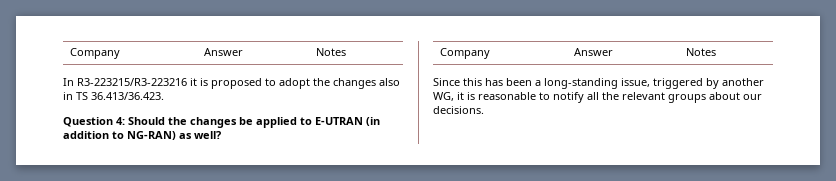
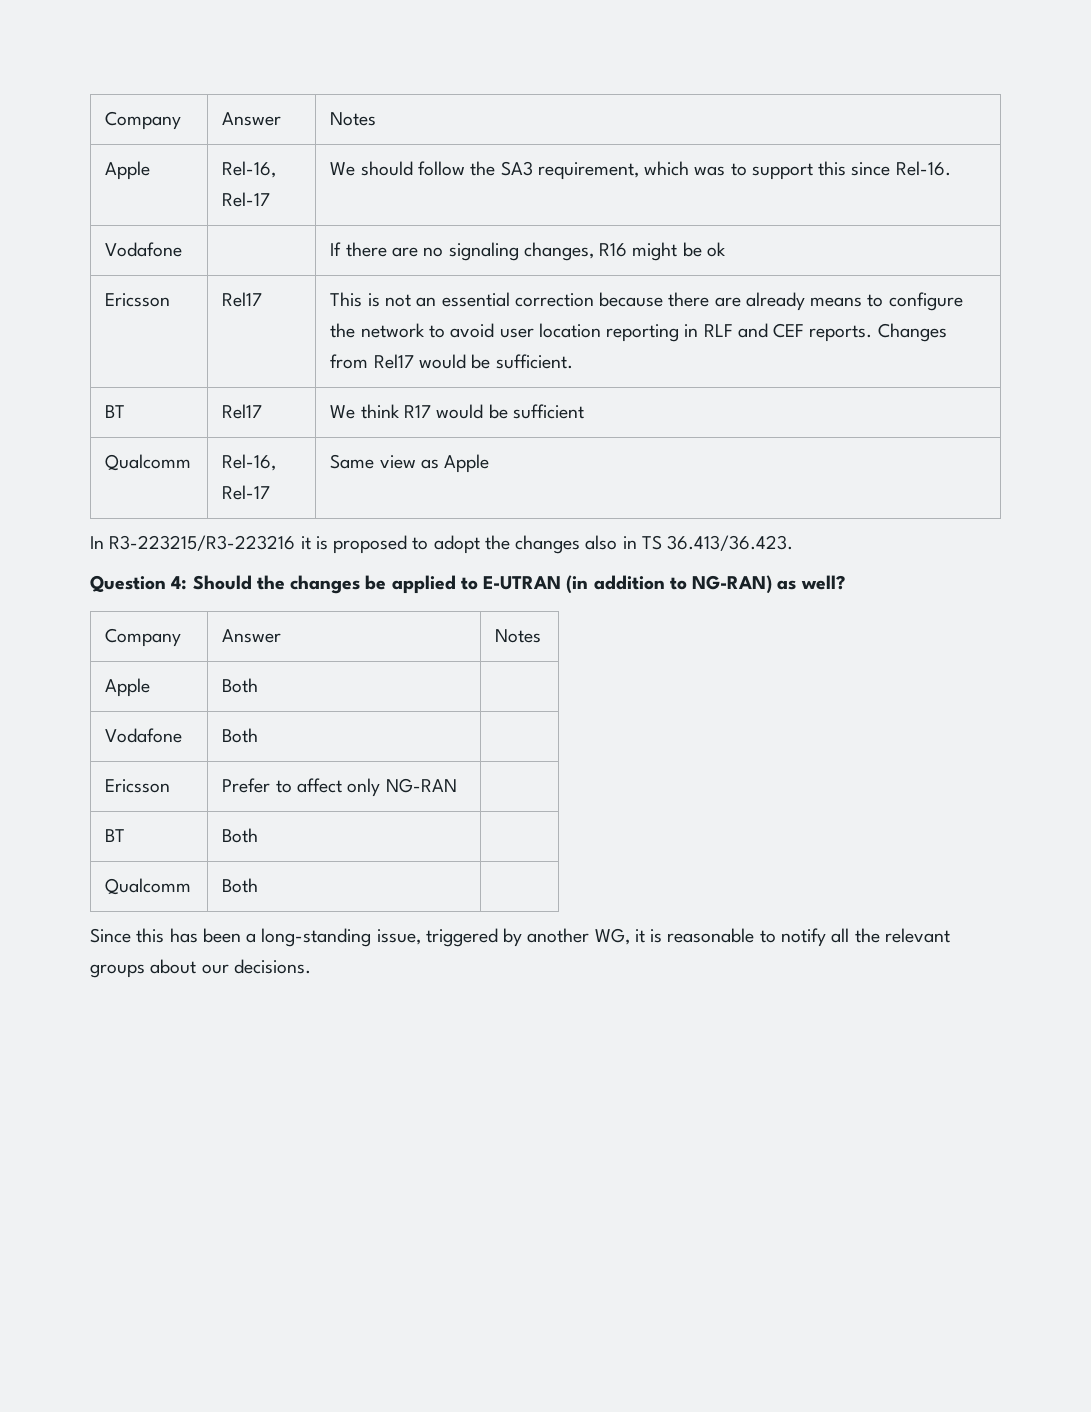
[69,48,120,59] [203,48,243,56] [315,48,346,56] Company | Answer | Notes -> [105,111,182,130] [222,112,282,126] [330,112,377,126] [105,161,151,180] [222,161,277,178] [222,192,271,207] [330,161,951,180] [105,242,183,257] [330,242,726,261] [105,293,171,307] [222,292,263,307] [330,292,963,311] [330,323,947,342] [330,354,573,369] [105,405,126,418] [222,404,263,419] [330,404,584,419] [105,454,192,471] [222,454,277,471] [222,485,271,500] [330,454,490,473] Company | Answer | Notes // Apple | Rel-16, Rel-17 | We should follow the SA3 requirement, which was to support this since Rel-16. // Vodafone | | If there are no signaling changes, R16 might be ok // Ericsson | Rel17 | This is not an essential correction because there are already means to configure the network to avoid user location reporting in RLF and CEF reports. Changes from Rel17 would be sufficient. // BT | Rel17 | We think R17 would be sufficient // Qualcomm | Rel-16, Rel-17 | Same view as Apple
(716, 52) none -> [105,678,151,697] [222,678,259,693] [105,728,183,743] [222,728,259,743] [105,779,171,793] [222,778,457,797] [105,829,126,842] [222,828,259,843] [105,878,192,895] [222,878,259,893] // Apple | Both | // Vodafone | Both | // Ericsson | Prefer to affect only NG-RAN | // BT | Both | // Qualcomm | Both |

